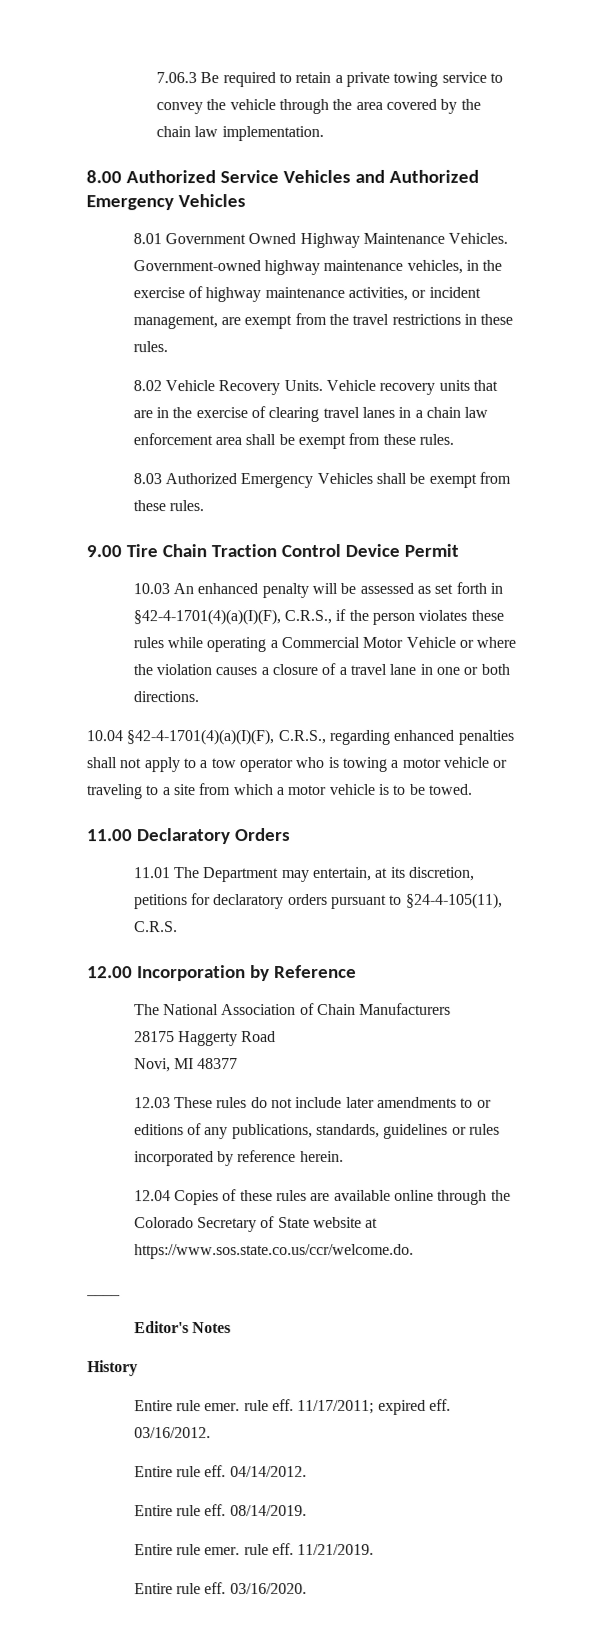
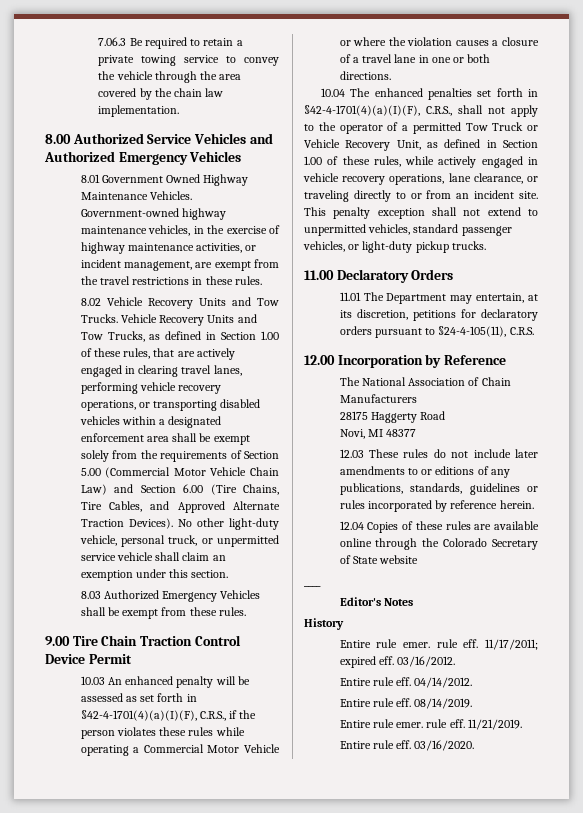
[283,379,499,395] [132,406,489,423] Units. Vehicle recovery units that are in the exercise of clearing travel lanes in a chain law -> [198,297,279,306] [80,314,257,326] [80,331,279,342] [80,348,235,360] [80,365,242,377] [80,382,222,394] [80,399,261,411] [79,416,222,428] Units and Tow Trucks. Vehicle Recovery Units and Tow Trucks, as defined in Section 1.00 of these rules, that are actively engaged in clearing travel lanes, performing vehicle recovery operations, or transporting disabled vehicles within a designated
[348,432,455,445] from these rules. -> [80,450,279,462] [80,467,279,478] [80,484,279,495] [80,501,280,513] [80,518,279,530] [79,535,279,547] [80,552,226,561] [80,569,229,581] solely from the requirements of Section 5.00 (Commercial Motor Vehicle Chain Law) and Section 6.00 (Tire Chains, Tire Cables, and Approved Alternate Traction Devices). No other light-duty vehicle, personal truck, or unpermitted service vehicle shall claim an exemption under this section.
[126,729,514,746] [86,756,508,773] [86,783,472,800] §42-4-1701(4)(a)(I)(F), C.R.S., regarding enhanced penalties shall not apply to a tow operator who is towing a motor vehicle or traveling to a site from which a motor vehicle is to be towed. -> [350,88,538,100] [304,105,538,117] [304,122,538,134] [304,139,538,151] [304,156,538,168] [303,173,538,185] [304,190,538,202] [304,207,538,219] [304,224,512,236] [303,241,486,253] The enhanced penalties set forth in §42-4-1701(4)(a)(I)(F), C.R.S., shall not apply to the operator of a permitted Tow Truck or Vehicle Recovery Unit, as defined in Section 1.00 of these rules, while actively engaged in vehicle recovery operations, lane clearance, or traveling directly to or from an incident site. This penalty exception shall not extend to unpermitted vehicles, standard passenger vehicles, or light-duty pickup trucks.
[365,1217,379,1228] [133,1243,414,1260] at https://www.sos.state.co.us/ccr/welcome.do. -> (419, 559) none

